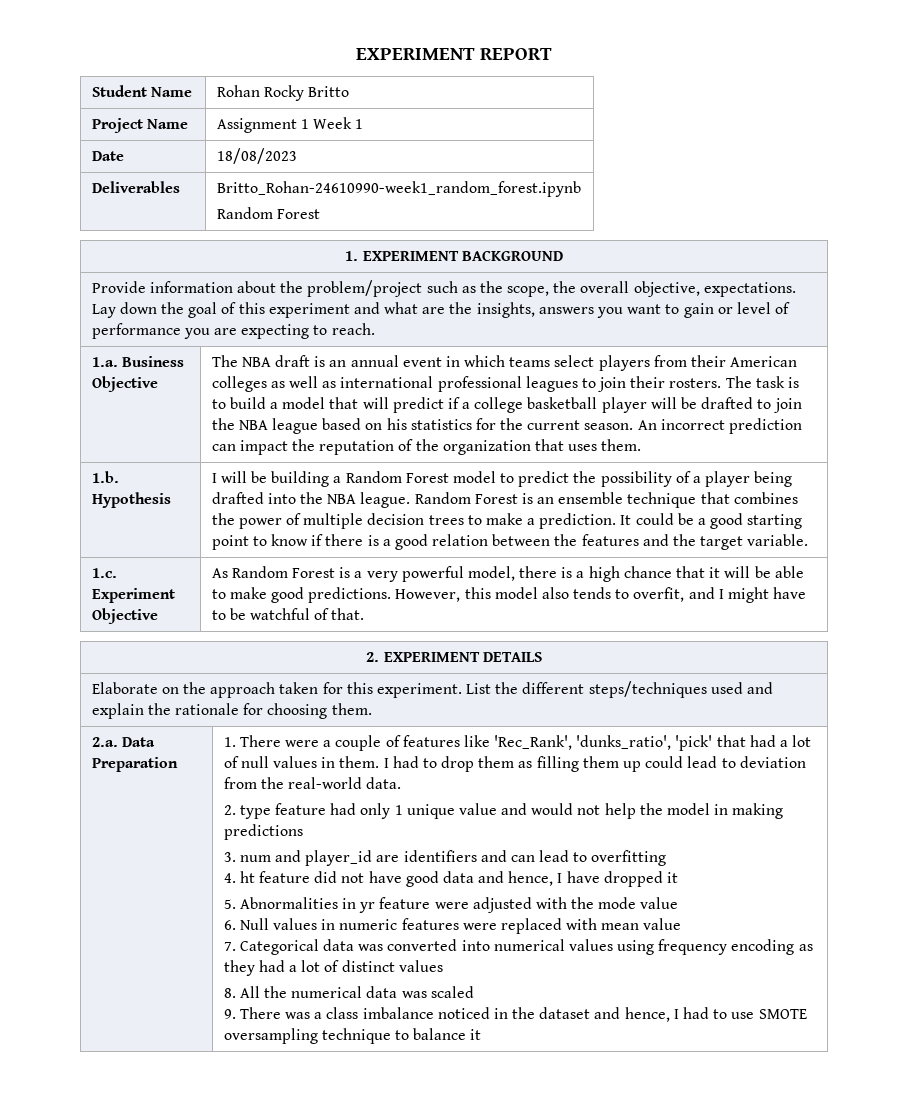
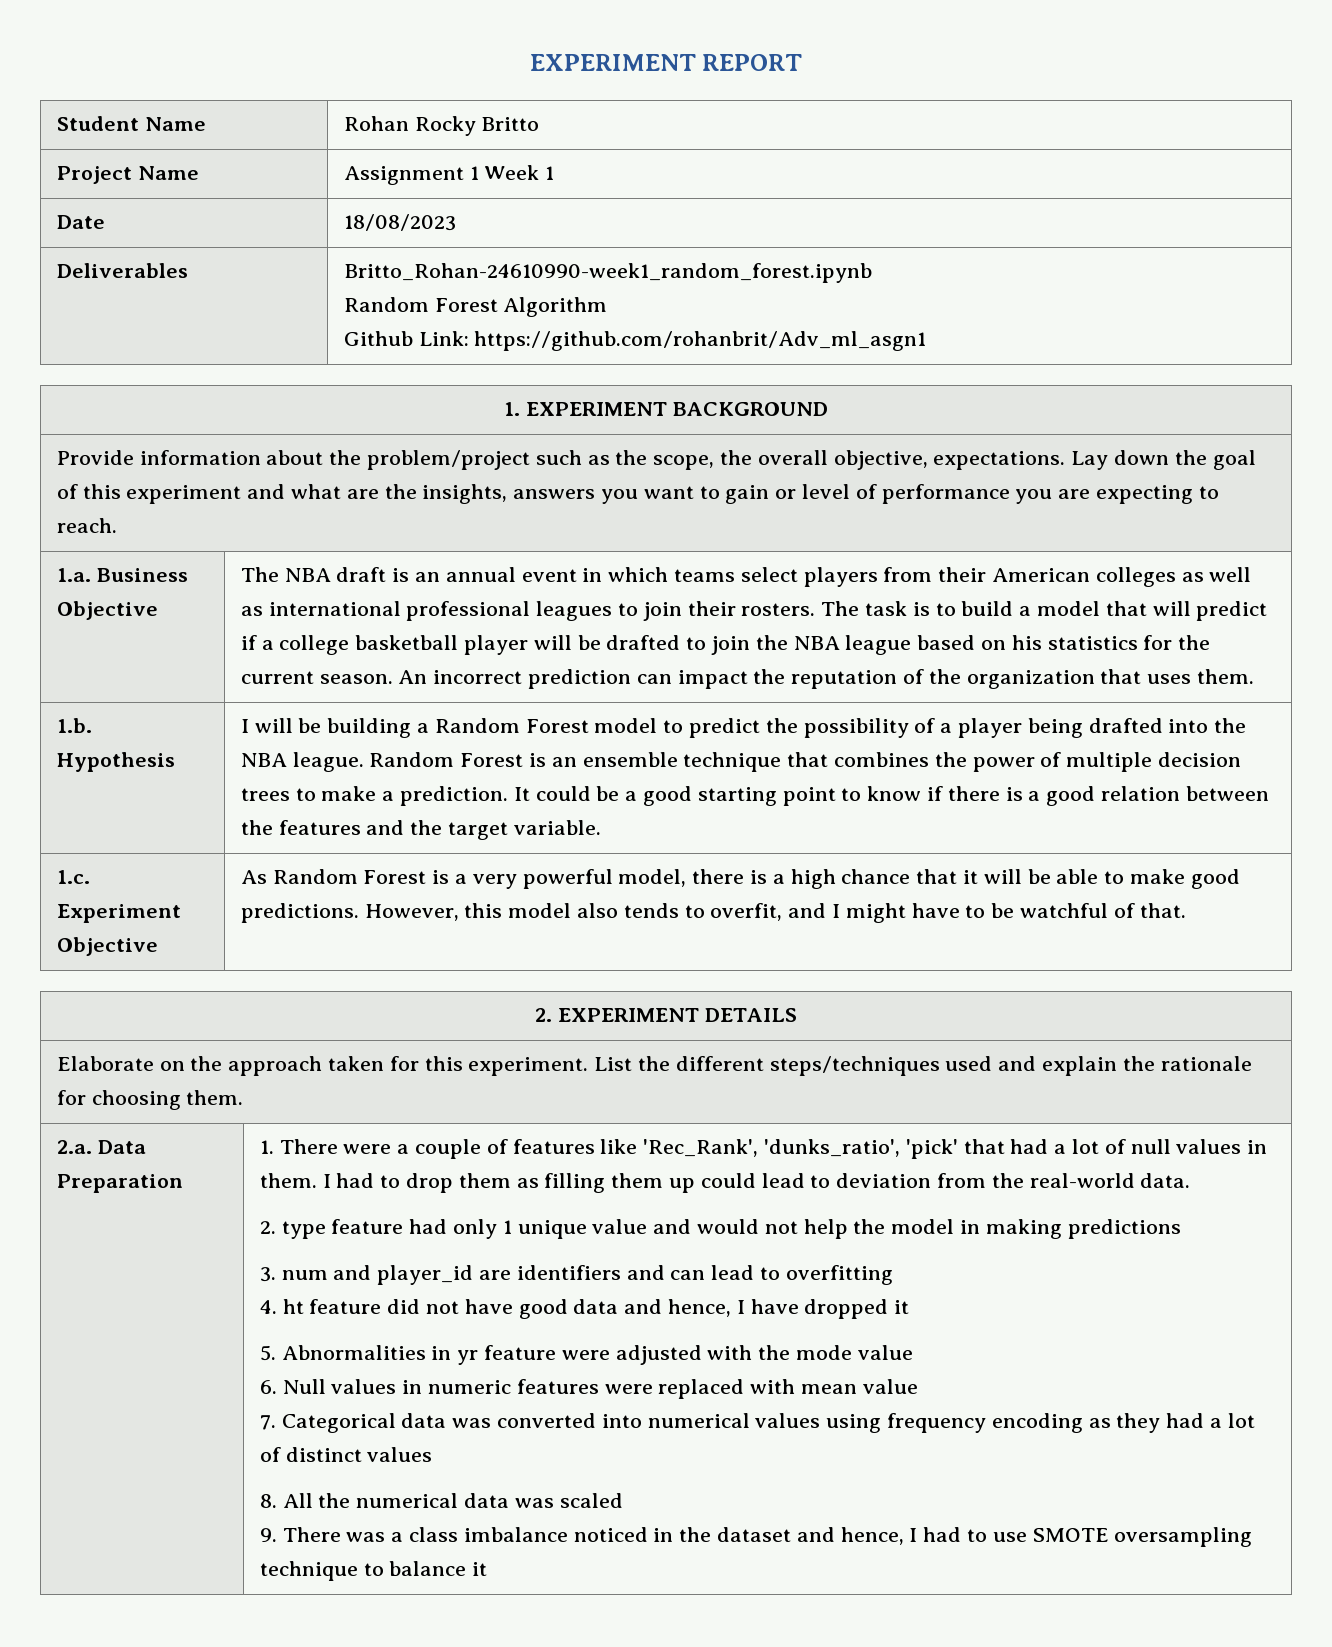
(320, 214) none -> [503,297,608,317] [343,331,927,351] Algorithm // Github Link: https://github.com/rohanbrit/Adv_ml_asgn1

